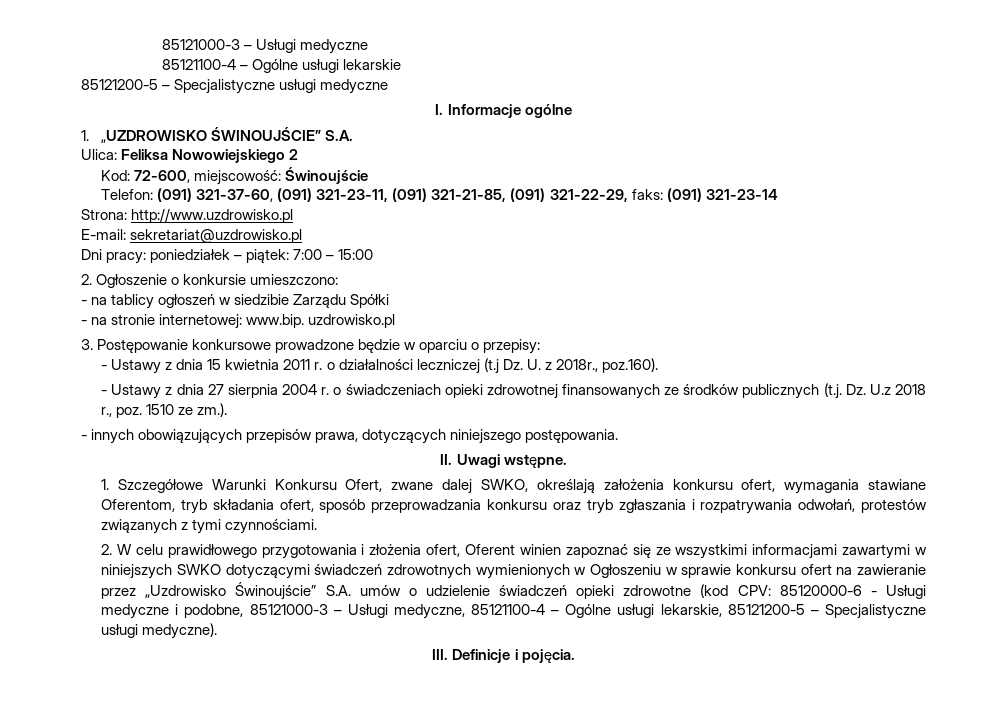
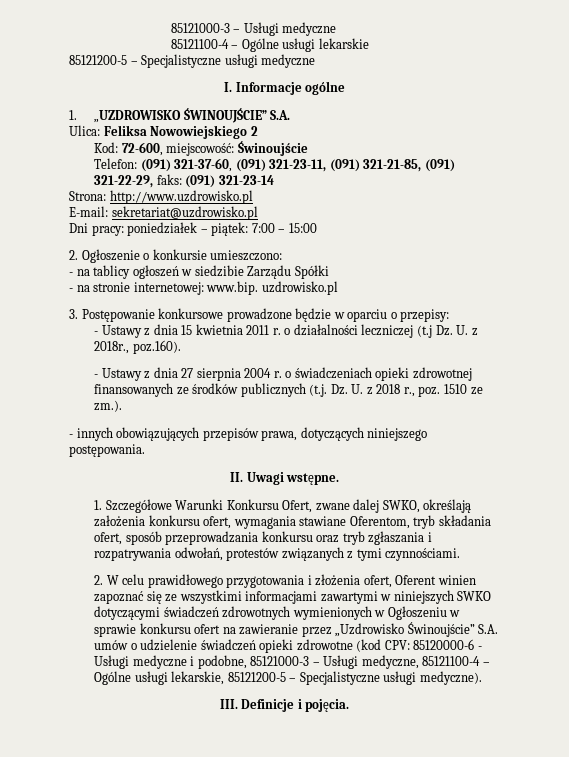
[869,384,891,395] U.z -> [351,384,373,395] U. z

